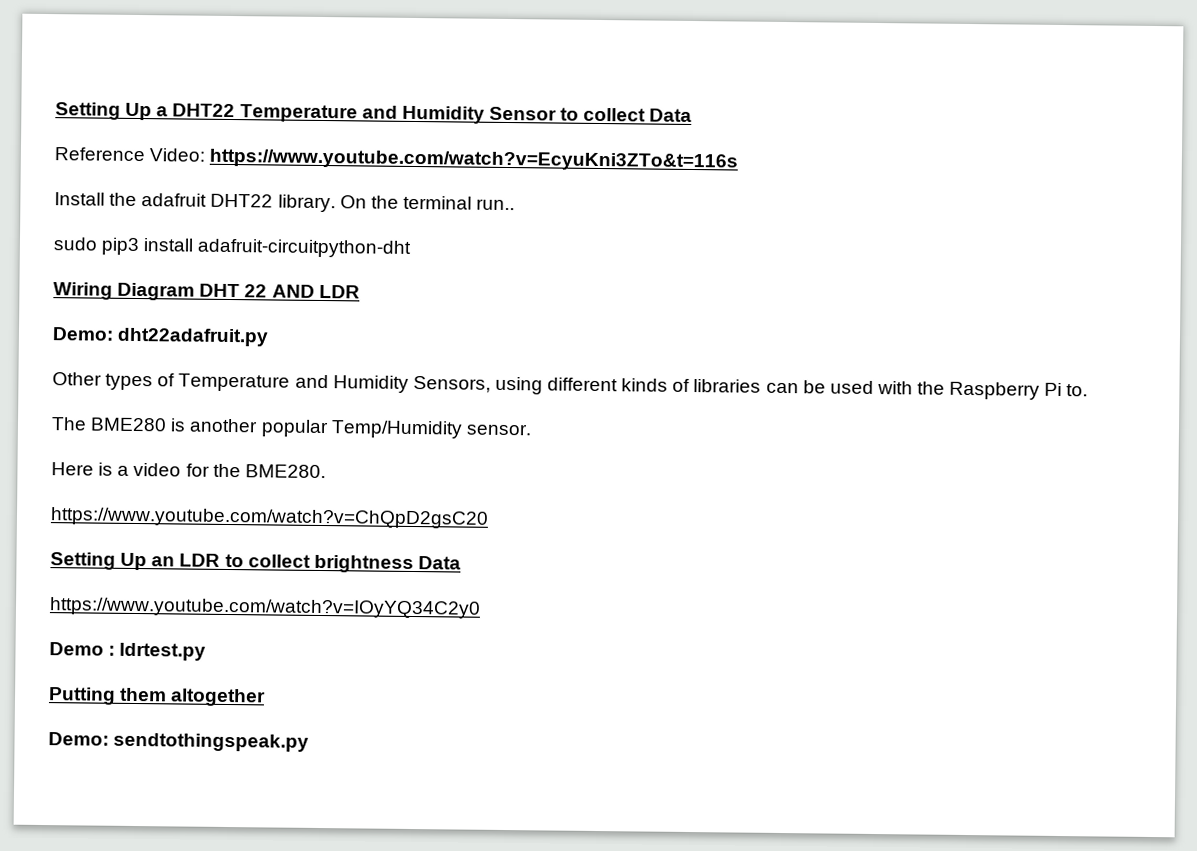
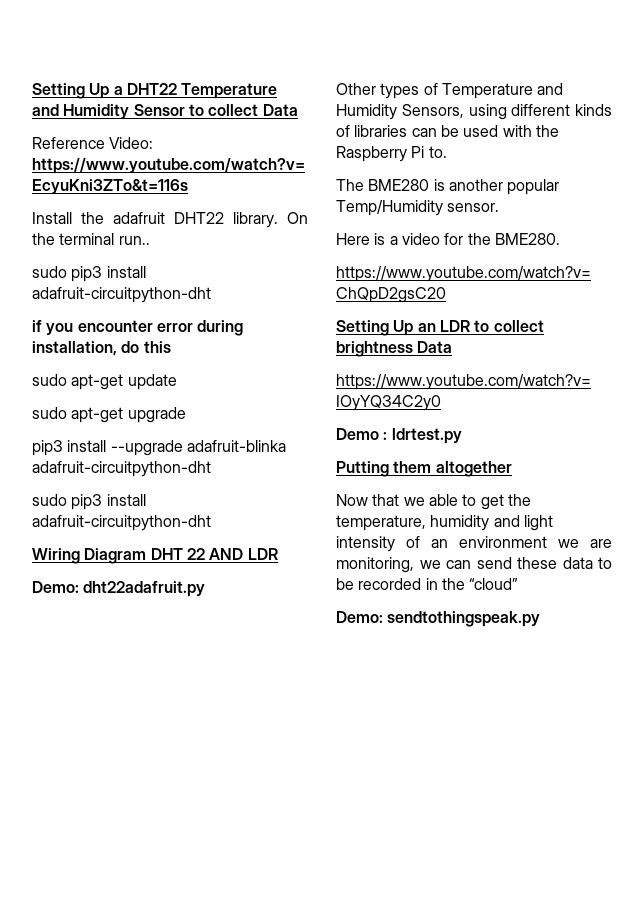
(412, 248) none -> [32,320,244,336] [32,341,171,356] [32,374,177,390] [32,407,186,423] [32,440,286,456] [32,461,211,477] [32,494,146,510] [32,515,211,531] // if you encounter error during installation, do this // sudo apt-get update // sudo apt-get upgrade // pip3 install --upgrade adafruit-blinka adafruit-circuitpython-dht // sudo pip3 install adafruit-circuitpython-dht
(267, 697) none -> [336,494,531,510] [336,515,553,531] [336,536,612,552] [336,557,612,573] [336,578,519,590] // Now that we able to get the temperature, humidity and light intensity of an environment we are monitoring, we can send these data to be recorded in the “cloud”

